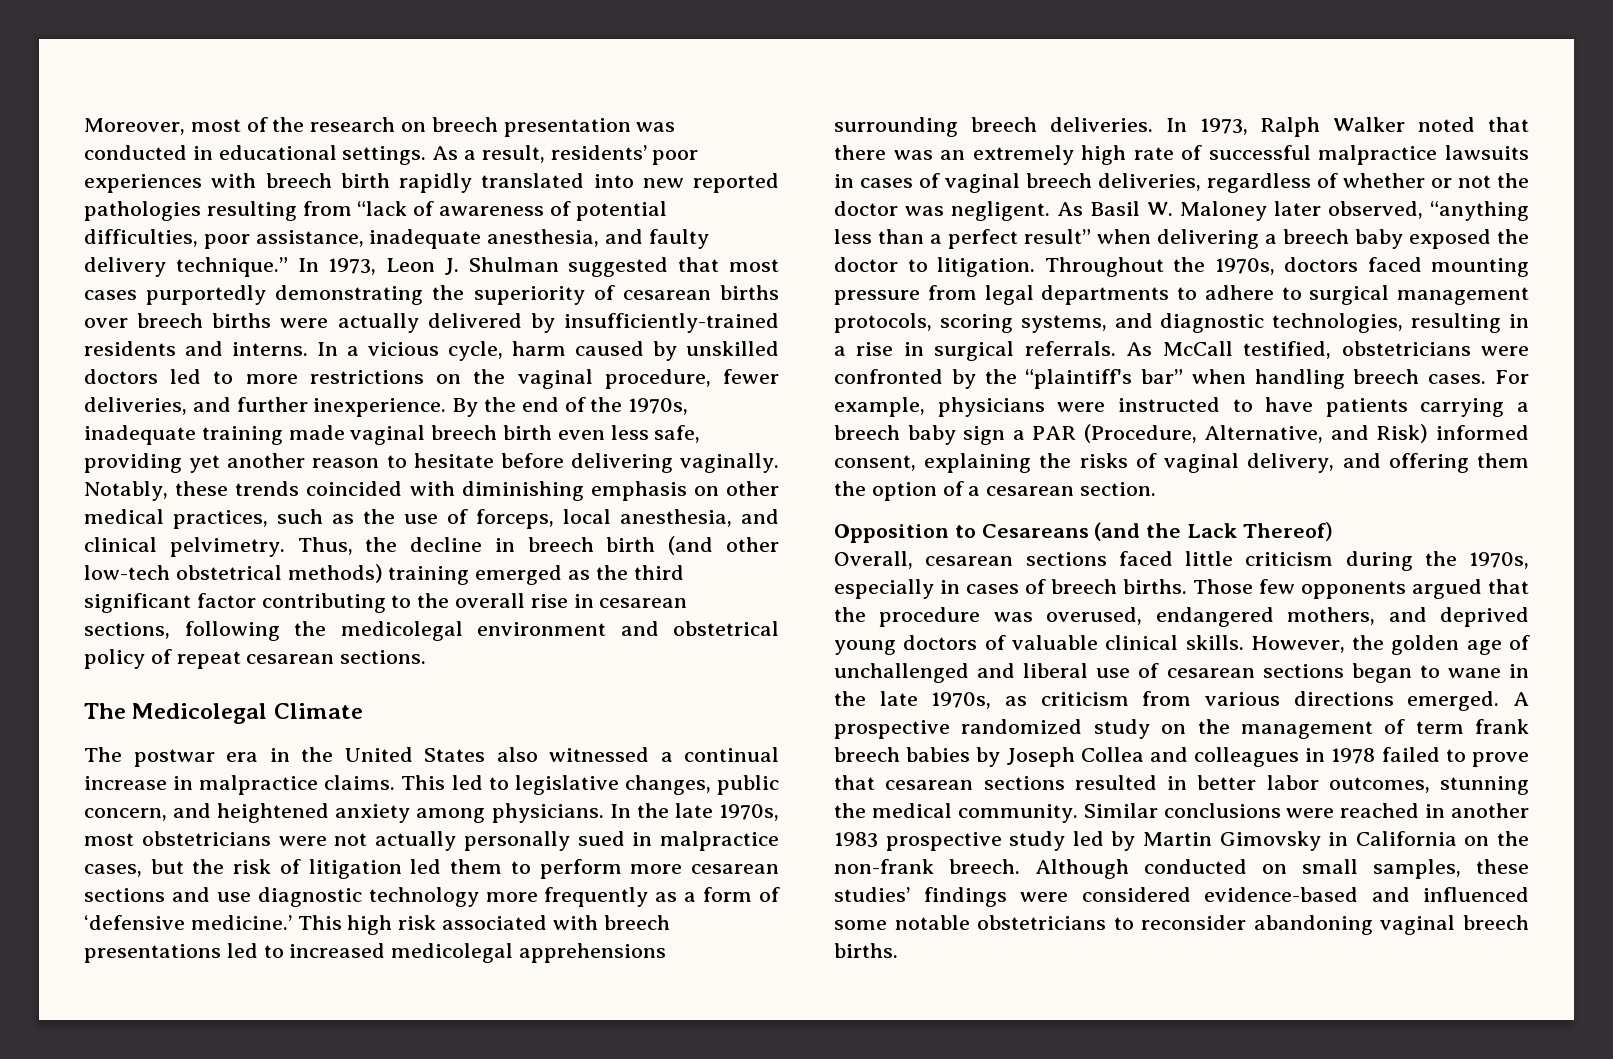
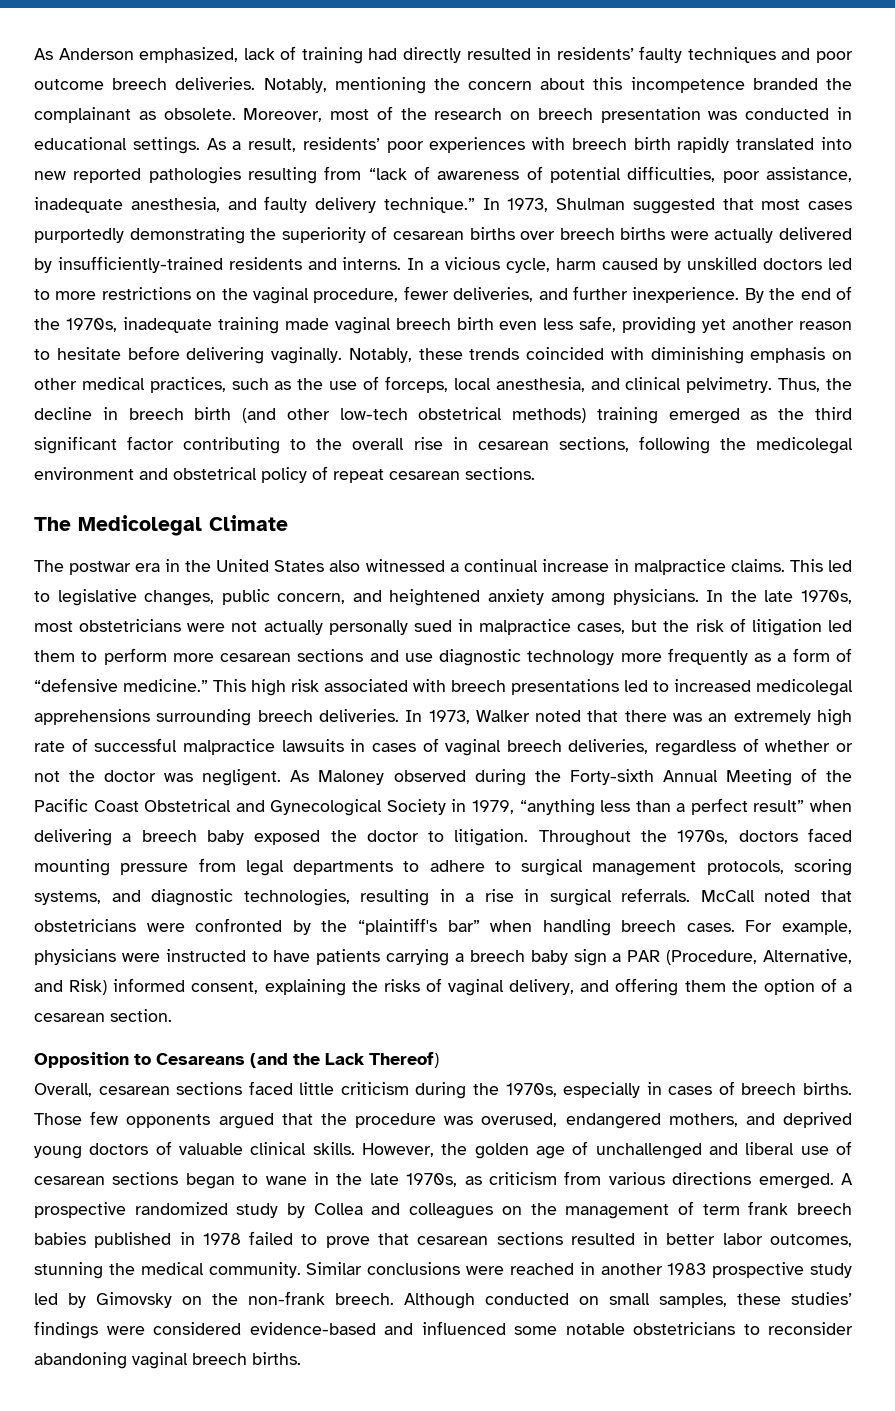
(84, 126) none -> [34,46,853,64] [34,77,852,94] [34,107,236,123] As Anderson emphasized, lack of training had directly resulted in residents’ faulty techniques and poor outcome breech deliveries. Notably, mentioning the concern about this incompetence branded the complainant as obsolete.
[386,258,459,275] Leon J. -> (549, 205) none
[84,915,292,930] ‘defensive medicine.’ -> [34,678,208,692] “defensive medicine.”
[1260,117,1321,137] Ralph -> (470, 717) none
[1090,201,1423,221] Basil W. Maloney later observed, -> [318,768,852,786] [34,798,514,816] Maloney observed during the Forty-sixth Annual Meeting of the Pacific Coast Obstetrical and Gynecological Society in 1979,
[1126,341,1332,359] As McCall testified, -> [700,890,853,902] McCall noted that
(1150, 729) none -> [287,1203,494,1219] by Collea and colleagues
[976,747,1300,767] by Joseph Collea and colleagues -> [94,1232,172,1248] published
[1143,831,1457,851] Martin Gimovsky in California -> [96,1292,172,1308] Gimovsky

